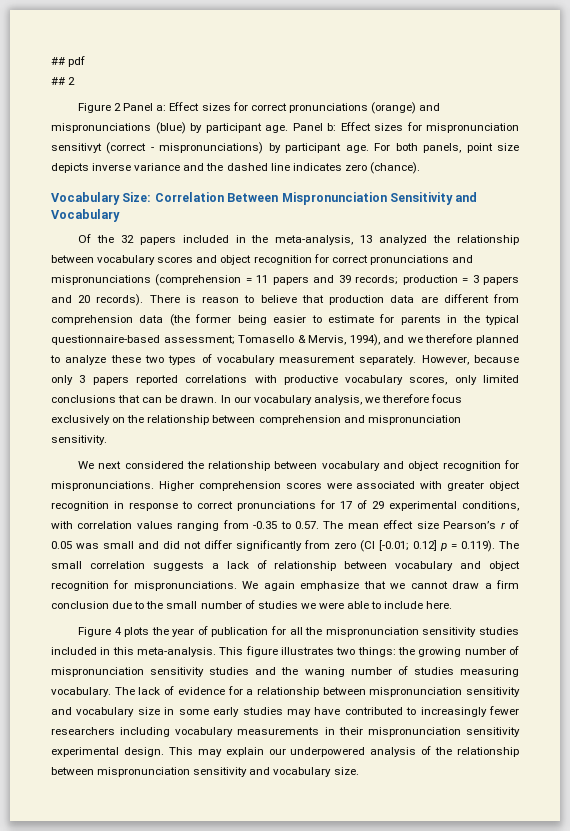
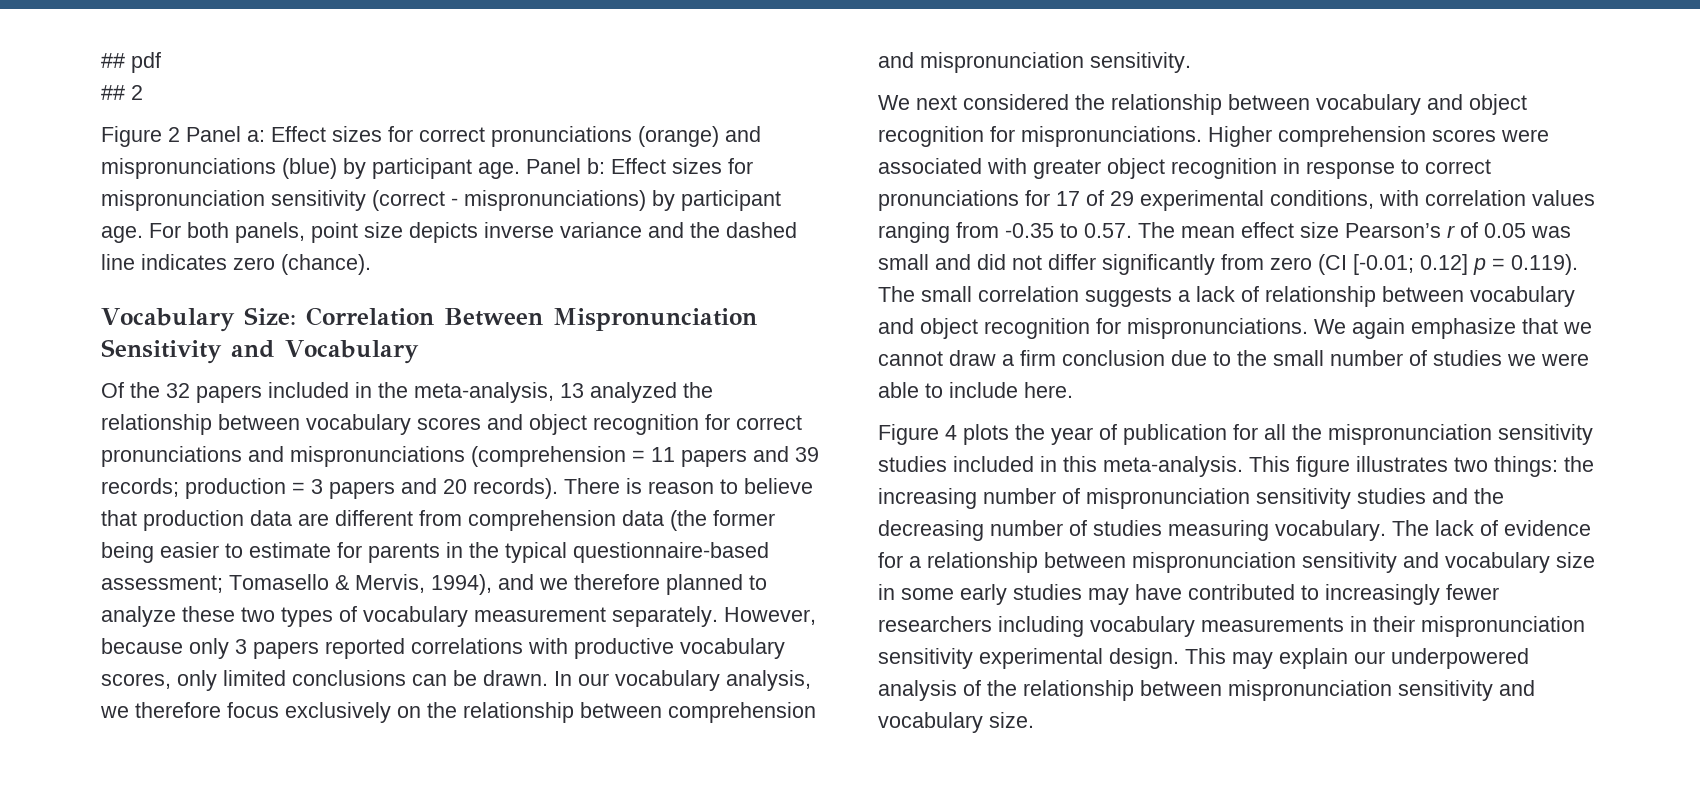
[51,143,102,153] sensitivyt -> [271,190,366,211] sensitivity
[118,395,141,403] that -> (406, 678) none
[418,647,462,657] growing -> [878,488,977,509] increasing
[304,667,345,677] waning -> [878,520,984,541] decreasing

